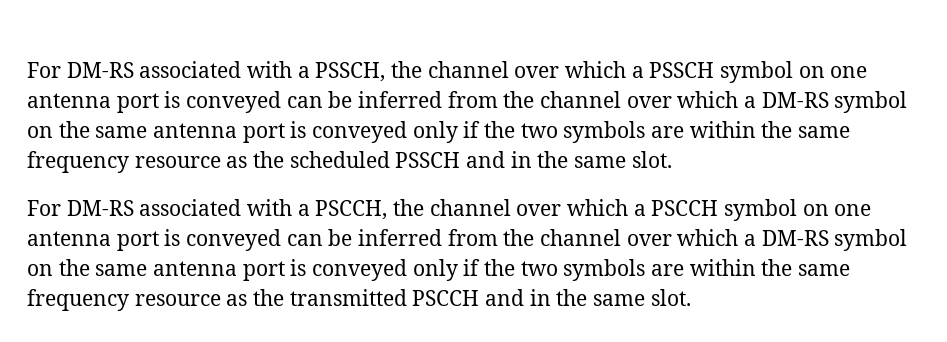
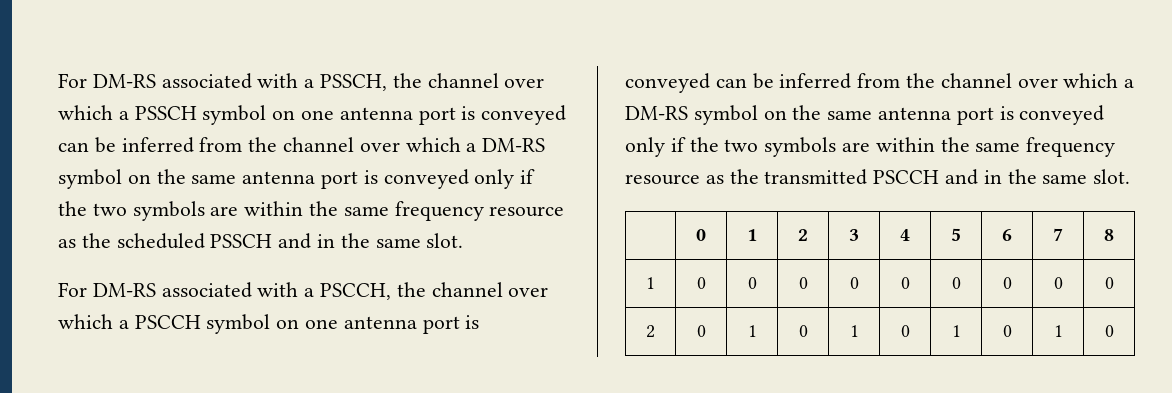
(691, 297) none -> [696,229,706,241] [747,229,757,241] [798,229,808,241] [849,229,859,241] [900,229,910,241] [951,228,961,241] [1002,229,1012,241] [1053,228,1063,241] [1104,229,1114,241] [646,277,655,289] [696,277,706,289] [747,277,757,289] [798,277,808,289] [849,277,859,289] [900,277,910,289] [951,277,961,289] [1002,277,1012,289] [1053,277,1063,289] [1104,277,1114,289] [646,325,655,338] [696,325,706,337] [747,325,757,337] [798,325,808,337] [849,325,859,337] [900,325,910,337] [951,325,961,337] [1002,325,1012,337] [1053,325,1063,337] [1104,325,1114,337] // | 0 | 1 | 2 | 3 | 4 | 5 | 6 | 7 | 8 // 1 | 0 | 0 | 0 | 0 | 0 | 0 | 0 | 0 | 0 // 2 | 0 | 1 | 0 | 1 | 0 | 1 | 0 | 1 | 0

